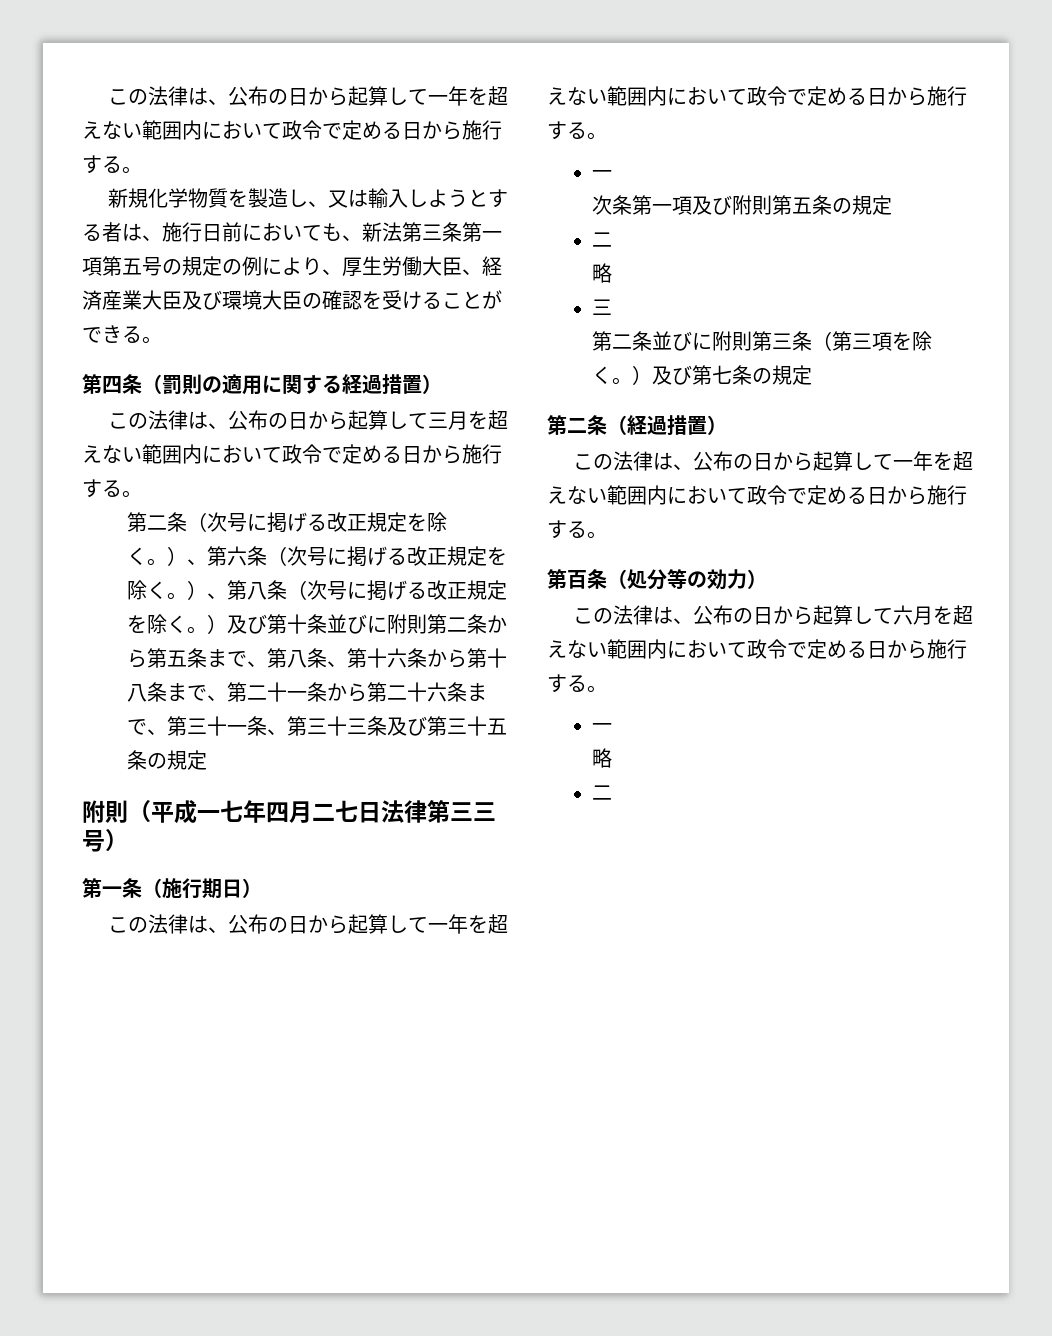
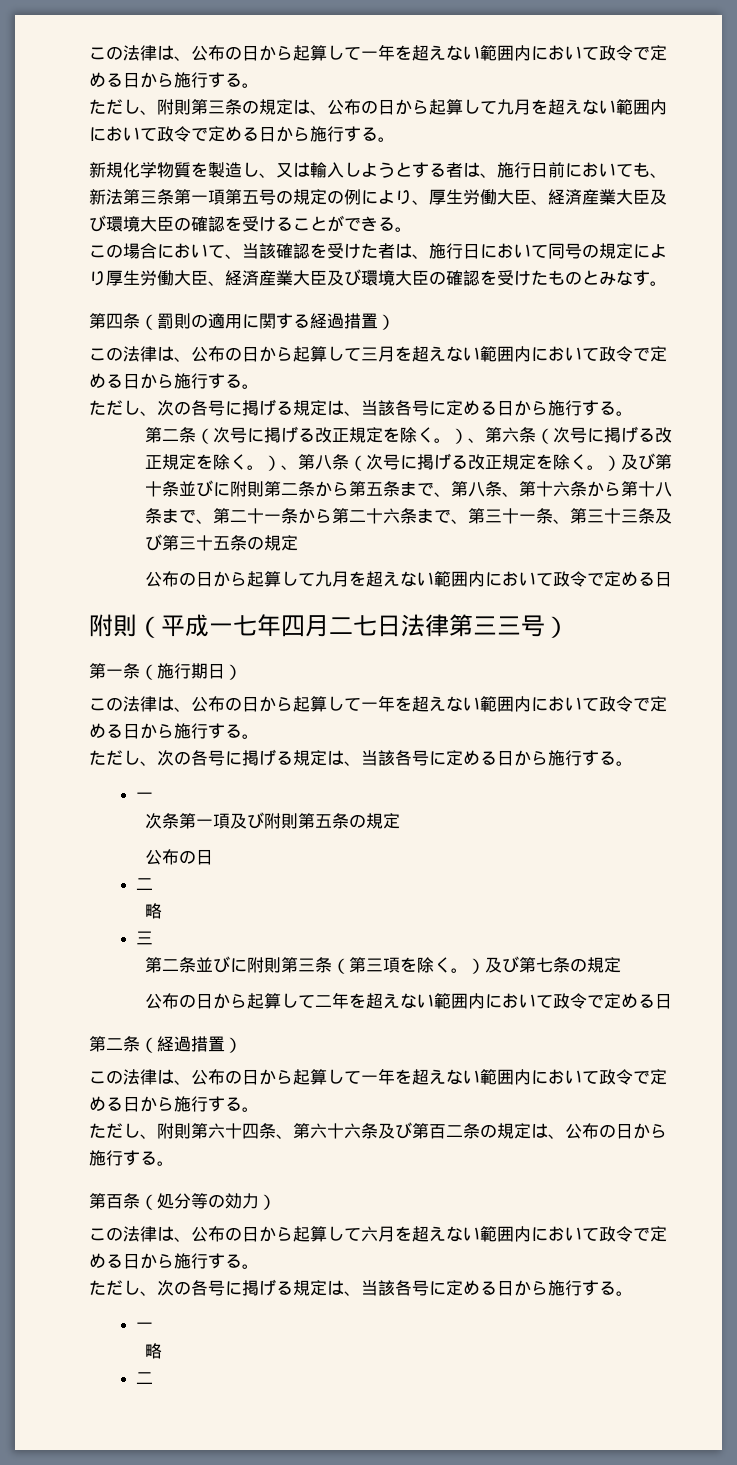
(142, 170) none -> [89,99,667,115] [89,126,395,142] // ただし、附則第三条の規定は、公布の日から起算して九月を超えない範囲内において政令で定める日から施行する。
(162, 340) none -> [89,243,667,259] [89,269,667,286] // この場合において、当該確認を受けた者は、施行日において同号の規定により厚生労働大臣、経済産業大臣及び環境大臣の確認を受けたものとみなす。
(142, 494) none -> [89,399,633,416] // ただし、次の各号に掲げる規定は、当該各号に定める日から施行する。
(208, 760) none -> [145,571,673,587] // 公布の日から起算して九月を超えない範囲内において政令で定める日
(607, 136) none -> [89,749,633,766] // ただし、次の各号に掲げる規定は、当該各号に定める日から施行する。
(893, 205) none -> [145,849,214,865] // 公布の日
(813, 375) none -> [145,992,673,1009] // 公布の日から起算して二年を超えない範囲内において政令で定める日
(607, 535) none -> [89,1122,667,1139] [89,1150,174,1166] // ただし、附則第六十四条、第六十六条及び第百二条の規定は、公布の日から施行する。
(607, 689) none -> [89,1279,633,1296] // ただし、次の各号に掲げる規定は、当該各号に定める日から施行する。

